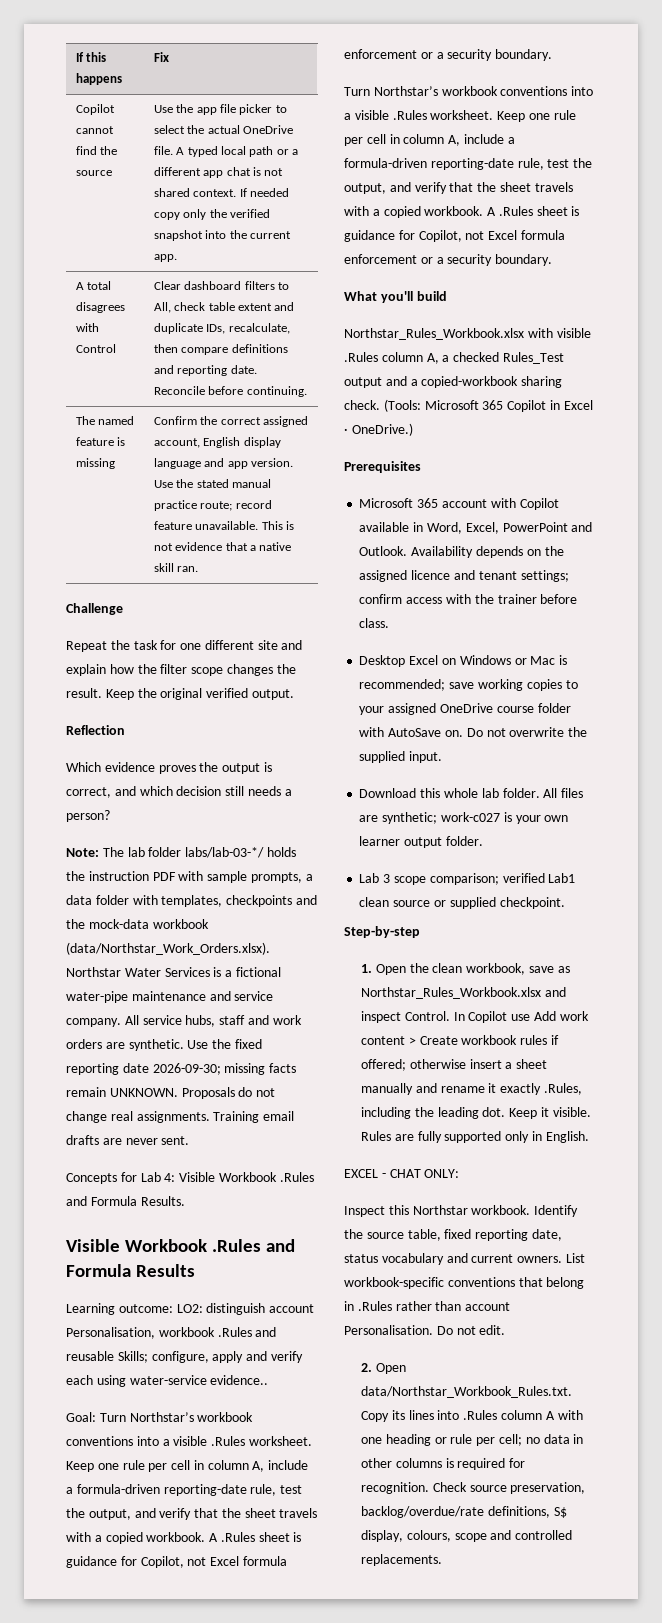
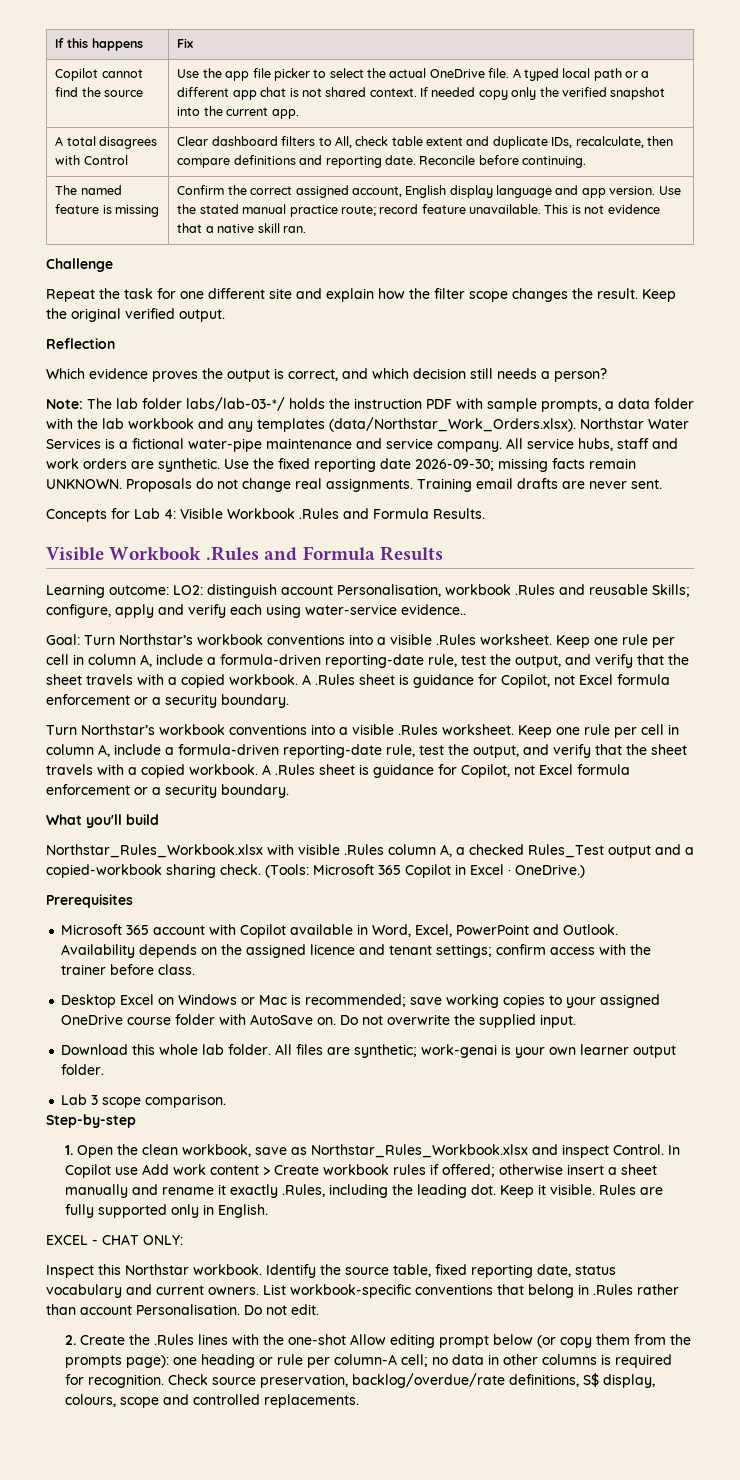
[161,895,317,907] [66,919,209,929] templates, checkpoints and the mock-data workbook -> [77,418,325,432] the lab workbook and any templates
[440,812,500,822] work-c027 -> [421,1044,498,1058] work-genai
[429,873,576,885] [359,897,565,909] comparison; verified Lab1 clean source or supplied checkpoint. -> [145,1094,227,1108] comparison.
[375,1363,406,1374] [361,1386,573,1398] [361,1410,583,1422] Open data/Northstar_Workbook_Rules.txt. Copy its lines into .Rules column A with -> [80,1334,692,1348] [65,1355,170,1368] Create the .Rules lines with the one-shot Allow editing prompt below (or copy them from the prompts page):
(496, 1441) none -> [334,1354,398,1365] column-A

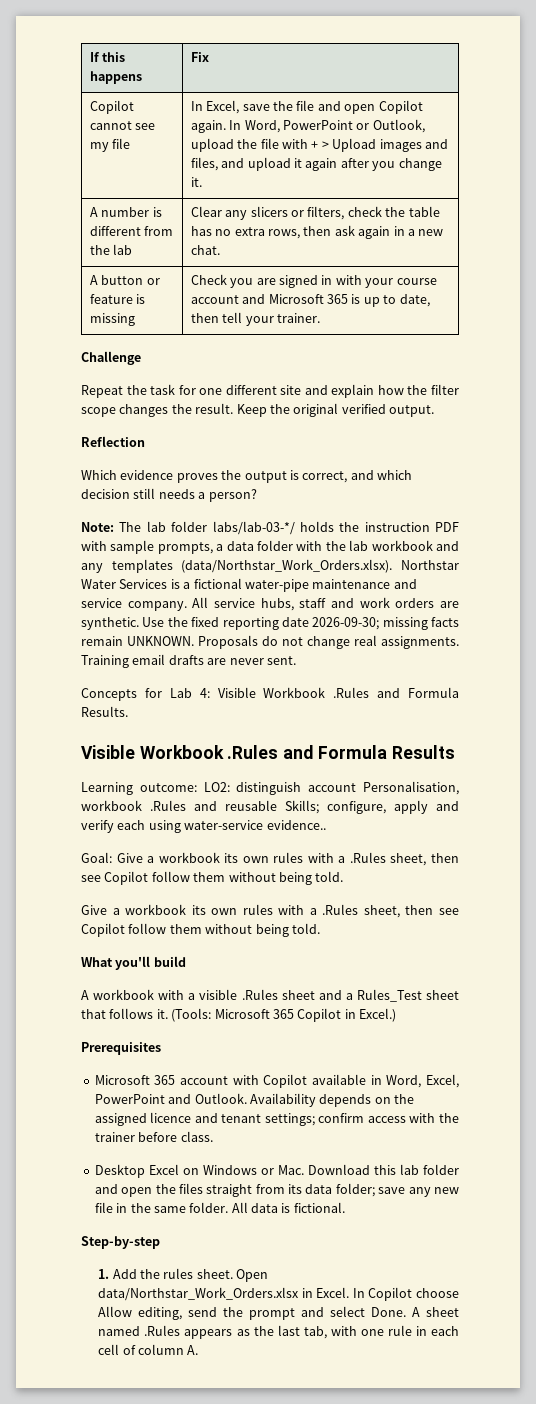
[55,87,144,97] [177,68,650,81] [177,87,666,100] [177,106,299,119] [55,136,158,149] [55,155,128,165] [177,136,673,149] [177,155,587,168] [55,185,122,195] [55,204,160,217] [177,185,681,198] [177,204,660,217] [177,223,306,233] find the source | Use the app file picker to select the actual OneDrive file. A typed local path or a different app chat is not shared context. If needed copy only the verified snapshot into the current app. // A total disagrees with Control | Clear dashboard filters to All, check table extent and duplicate IDs, recalculate, then compare definitions and reporting date. Reconcile before continuing. // The named feature is missing | Confirm the correct assigned account, English display language and app version. Use the stated manual practice route; record feature unavailable. This is not evidence that a native skill ran. -> [135,123,156,130] [89,138,131,152] [190,100,423,114] [190,119,425,133] [190,138,448,152] [190,157,442,171] [190,177,202,187] [89,207,162,217] [89,226,174,236] [89,244,133,255] [190,206,440,220] [190,225,444,239] [190,245,220,255] [89,275,160,285] [89,294,146,304] [89,313,135,326] [190,274,437,288] [190,294,430,307] [190,312,321,326] see my file | In Excel, save the file and open Copilot again. In Word, PowerPoint or Outlook, upload the file with + > Upload images and files, and upload it again after you change it. // A number is different from the lab | Clear any slicers or filters, check the table has no extra rows, then ask again in a new chat. // A button or feature is missing | Check you are signed in with your course account and Microsoft 365 is up to date, then tell your trainer.
[84,634,675,648] [46,654,689,668] [46,674,670,688] [46,694,289,708] [46,724,679,738] [46,744,687,758] [46,764,630,778] [46,784,289,798] [46,814,159,828] [46,844,694,858] [46,864,261,878] Turn Northstar’s workbook conventions into a visible .Rules worksheet. Keep one rule per cell in column A, include a formula-driven reporting-date rule, test the output, and verify that the sheet travels with a copied workbook. A .Rules sheet is guidance for Copilot, not Excel formula enforcement or a security boundary. // Turn Northstar’s workbook conventions into a visible .Rules worksheet. Keep one rule per cell in column A, include a formula-driven reporting-date rule, test the output, and verify that the sheet travels with a copied workbook. A .Rules sheet is guidance for Copilot, not Excel formula enforcement or a security boundary. // What you'll build // Northstar_Rules_Workbook.xlsx with visible .Rules column A, a checked Rules_Test output and a copied-workbook sharing check. -> [116,852,459,866] [81,871,344,885] [81,904,459,918] [81,923,320,937] [81,956,186,970] [81,989,459,1002] [81,1008,168,1019] Give a workbook its own rules with a .Rules sheet, then see Copilot follow them without being told. // Give a workbook its own rules with a .Rules sheet, then see Copilot follow them without being told. // What you'll build // A workbook with a visible .Rules sheet and a Rules_Test sheet that follows it.
[470,864,585,878] Excel · OneDrive.) -> [359,1008,396,1022] Excel.)
[259,994,661,1008] [61,1014,577,1028] [61,1044,677,1058] [61,1064,105,1075] [61,1094,227,1108] [46,1114,136,1128] [65,1144,681,1158] [65,1164,658,1178] [65,1184,664,1198] [65,1204,269,1218] [46,1234,183,1245] [46,1264,616,1278] [46,1284,679,1298] [46,1304,319,1315] [65,1334,692,1348] [65,1354,673,1368] [65,1373,656,1388] [65,1394,360,1408] Mac is recommended; save working copies to your assigned OneDrive course folder with AutoSave on. Do not overwrite the supplied input. // Download this whole lab folder. All files are synthetic; work-genai is your own learner output folder. // Lab 3 scope comparison. // Step-by-step // 1. Open the clean workbook, save as Northstar_Rules_Workbook.xlsx and inspect Control. In Copilot use Add work content > Create workbook rules if offered; otherwise insert a sheet manually and rename it exactly .Rules, including the leading dot. Keep it visible. Rules are fully supported only in English. // EXCEL - CHAT ONLY: // Inspect this Northstar workbook. Identify the source table, fixed reporting date, status vocabulary and current owners. List workbook-specific conventions that belong in .Rules rather than account Personalisation. Do not edit. // 2. Create the .Rules lines with the one-shot Allow editing prompt below (or copy them from the prompts page): one heading or rule per column-A cell; no data in other columns is required for recognition. Check source preservation, backlog/overdue/rate definitions, S$ display, colours, scope and controlled replacements. -> [277,1164,459,1175] [94,1183,459,1197] [94,1202,345,1213] [81,1236,160,1249] [98,1268,269,1282] [98,1287,460,1301] [98,1306,459,1320] [98,1325,460,1339] [98,1344,199,1355] Mac. Download this lab folder and open the files straight from its data folder; save any new file in the same folder. All data is fictional. // Step-by-step // 1. Add the rules sheet. Open data/Northstar_Work_Orders.xlsx in Excel. In Copilot choose Allow editing, send the prompt and select Done. A sheet named .Rules appears as the last tab, with one rule in each cell of column A.

